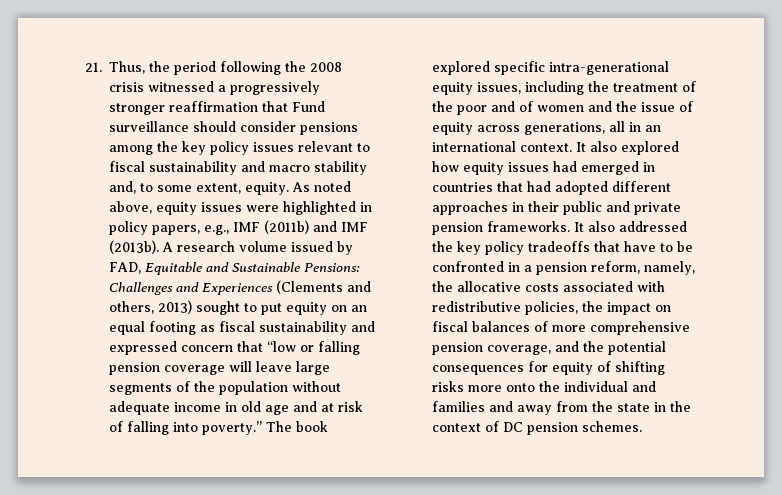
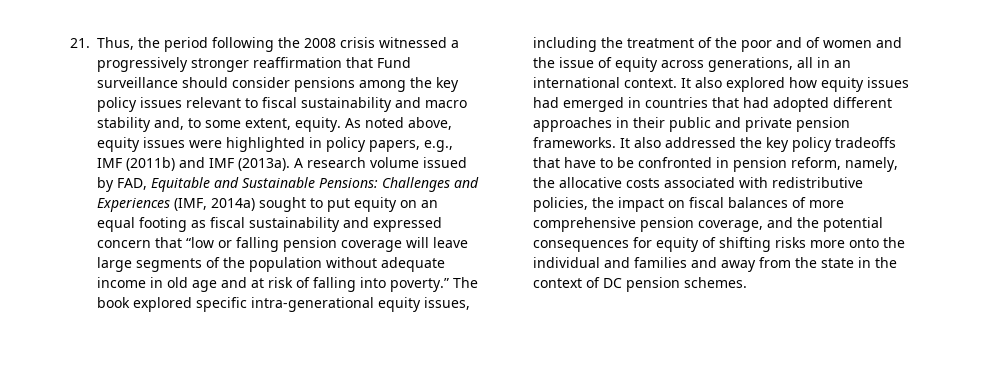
[109,240,160,254] (2013b). -> [238,158,290,171] (2013a).
[276,280,372,294] [109,300,193,314] (Clements and others, 2013) -> [174,198,255,211] (IMF, 2014a)
[524,265,533,272] a -> (729, 162) none

